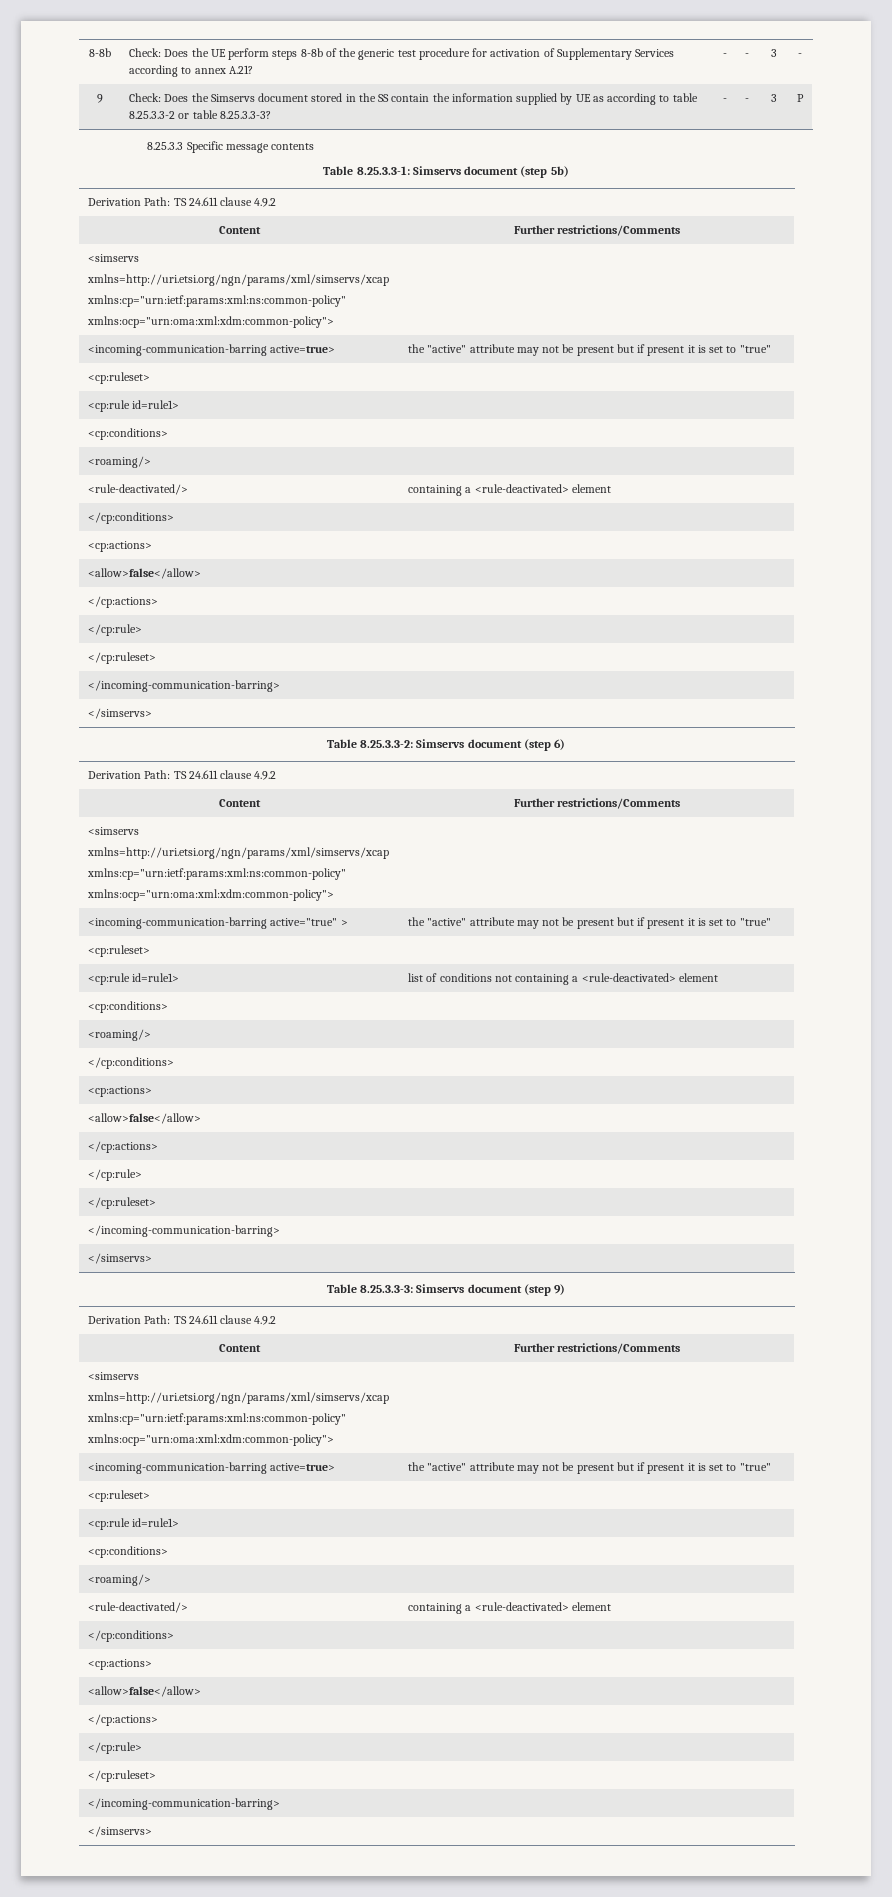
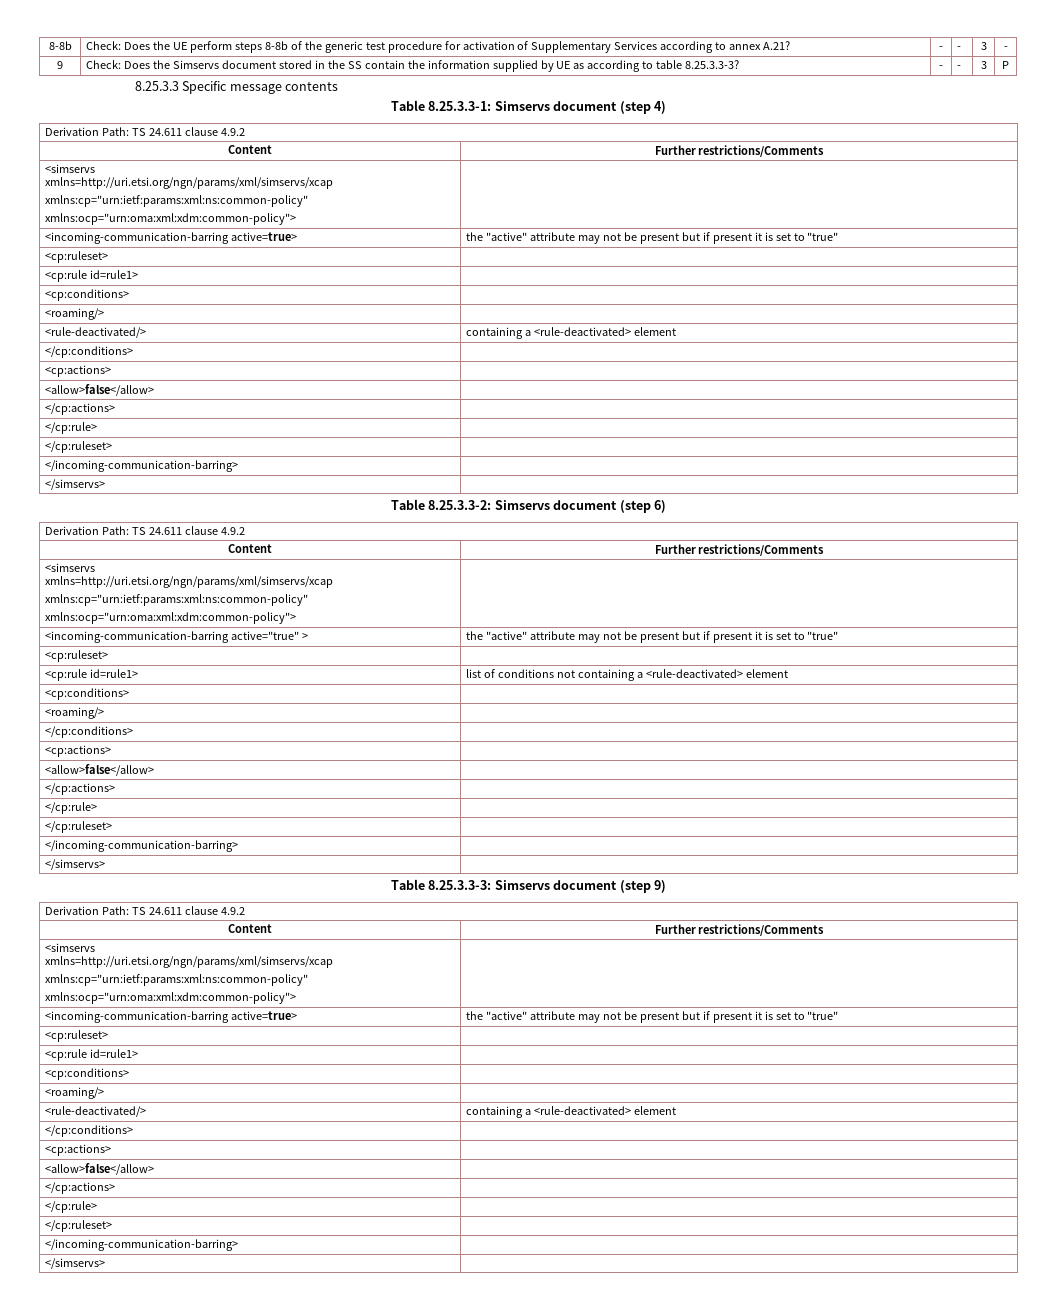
[129,110,218,119] 8.25.3.3-2 or table -> (683, 64) none
[550,166,569,177] 5b) -> [653,101,666,114] 4)

